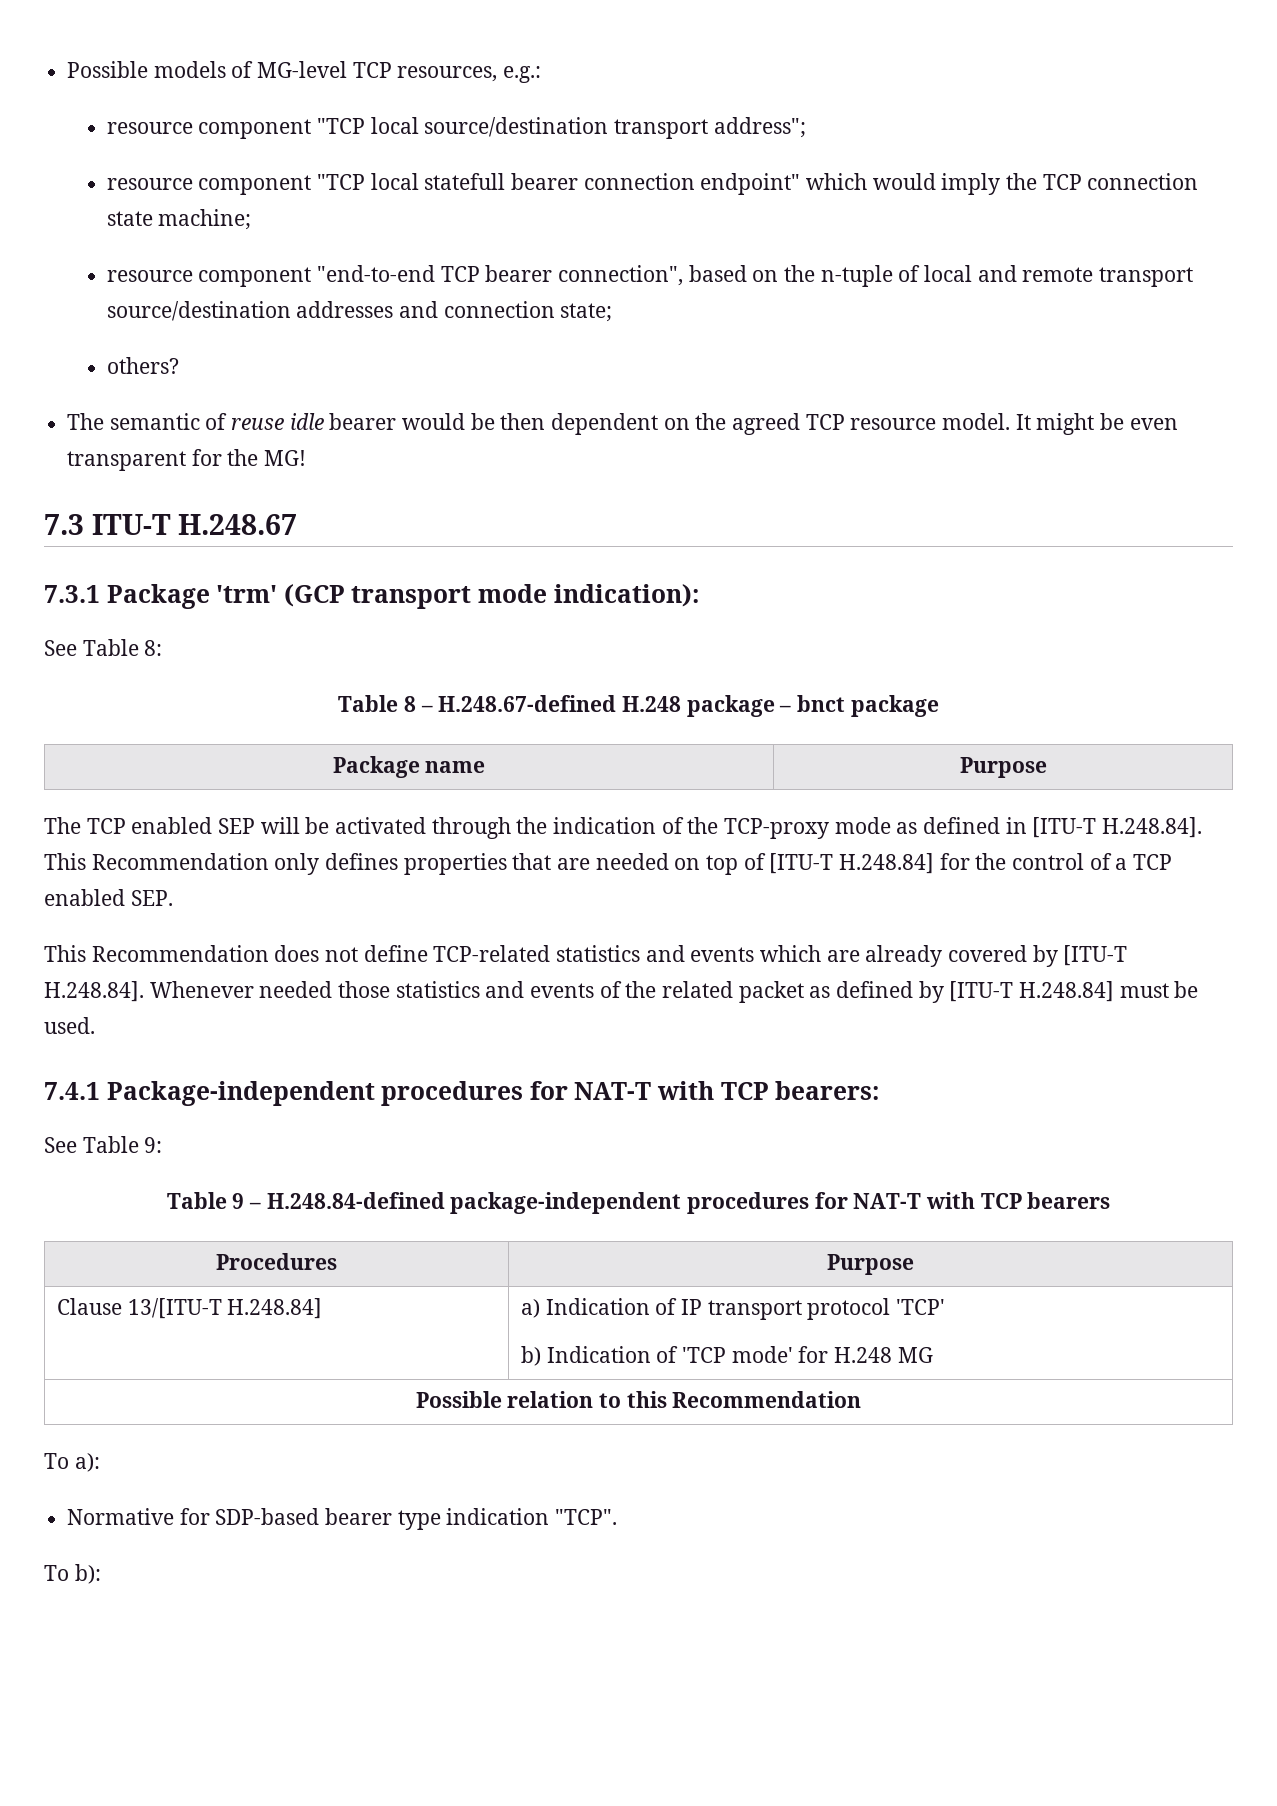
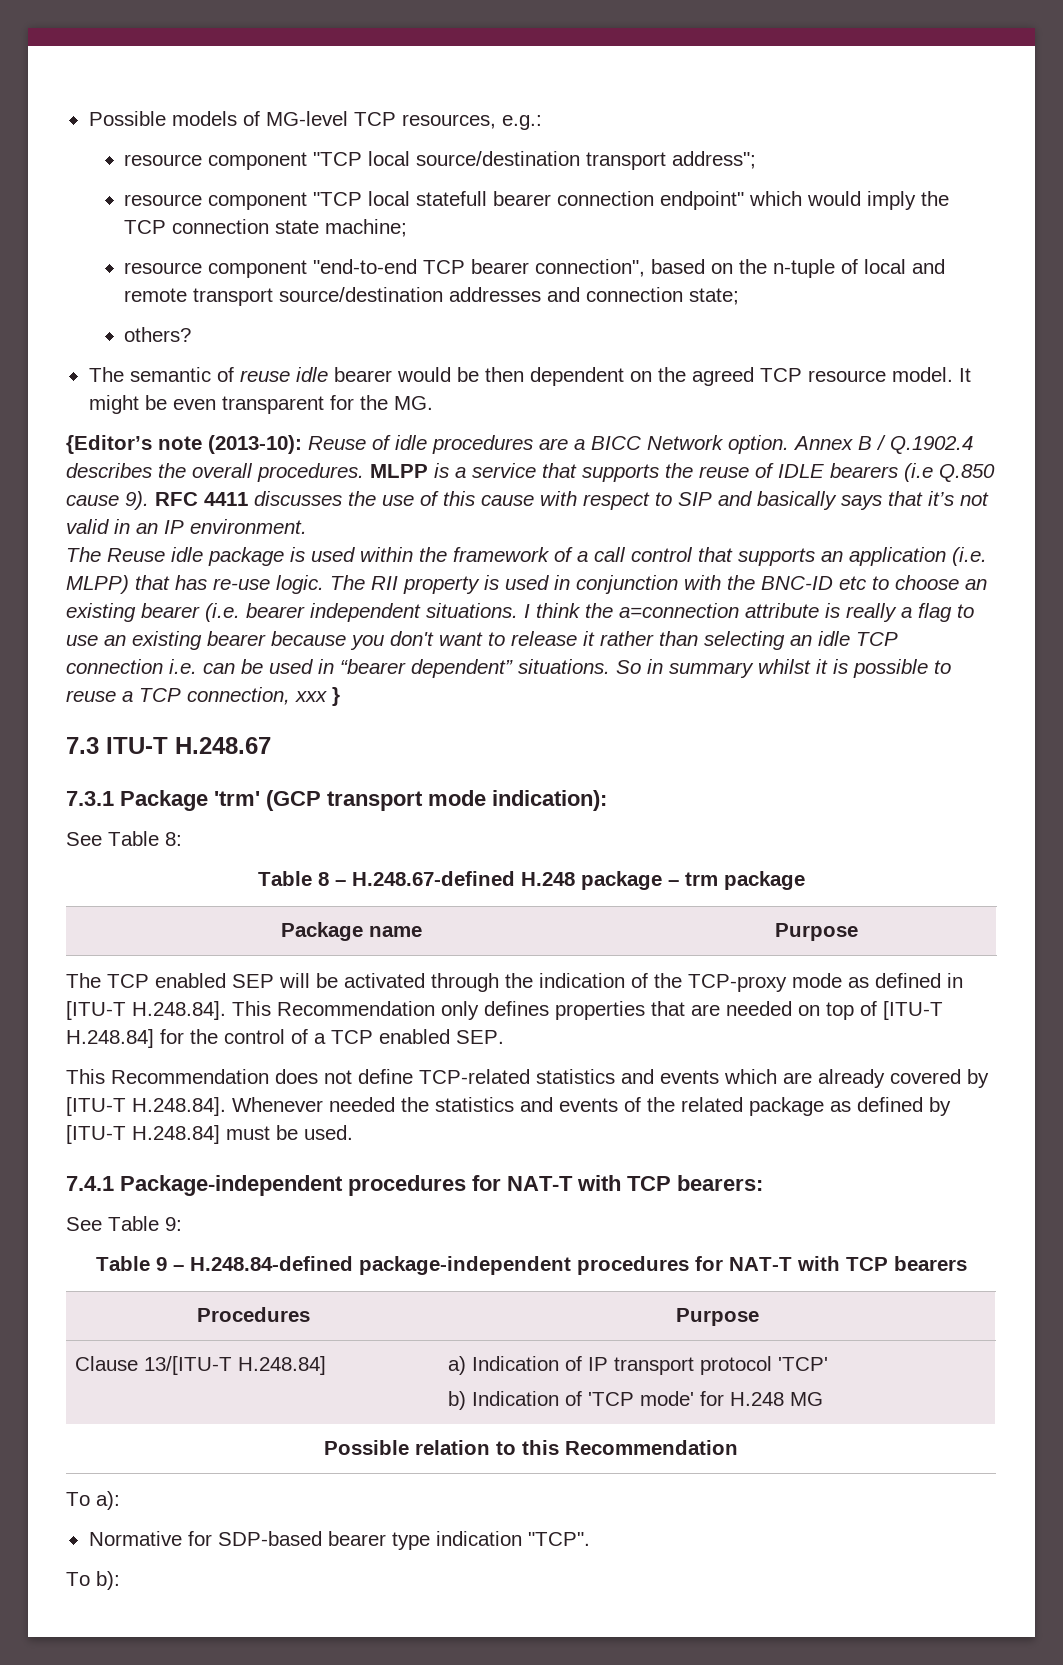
[264,450,307,466] MG! -> [393,396,433,410] [66,435,973,454] [66,463,995,482] [66,491,989,510] [66,519,307,534] [66,547,987,566] [66,575,987,594] [66,603,974,622] [66,631,898,650] [66,659,951,678] [66,687,340,706] MG. // {Editor’s note (2013-10): Reuse of idle procedures are a BICC Network option. Annex B / Q.1902.4 describes the overall procedures. MLPP is a service that supports the reuse of IDLE bearers (i.e Q.850 cause 9). RFC 4411 discusses the use of this cause with respect to SIP and basically says that it’s not valid in an IP environment. // The Reuse idle package is used within the framework of a call control that supports an application (i.e. MLPP) that has re-use logic. The RII property is used in conjunction with the BNC-ID etc to choose an existing bearer (i.e. bearer independent situations. I think the a=connection attribute is really a flag to use an existing bearer because you don't want to release it rather than selecting an idle TCP connection i.e. can be used in “bearer dependent” situations. So in summary whilst it is possible to reuse a TCP connection, xxx }
[797,695,846,712] bnct -> [685,872,718,886] trm
[338,981,391,998] those -> [401,1097,429,1112] the
[738,981,804,1003] packet -> [749,1097,824,1116] package

